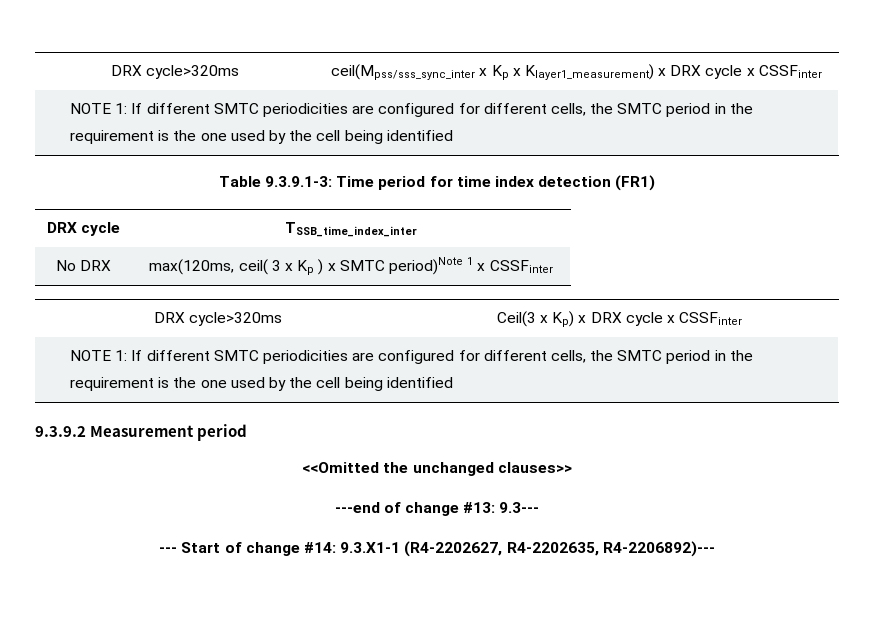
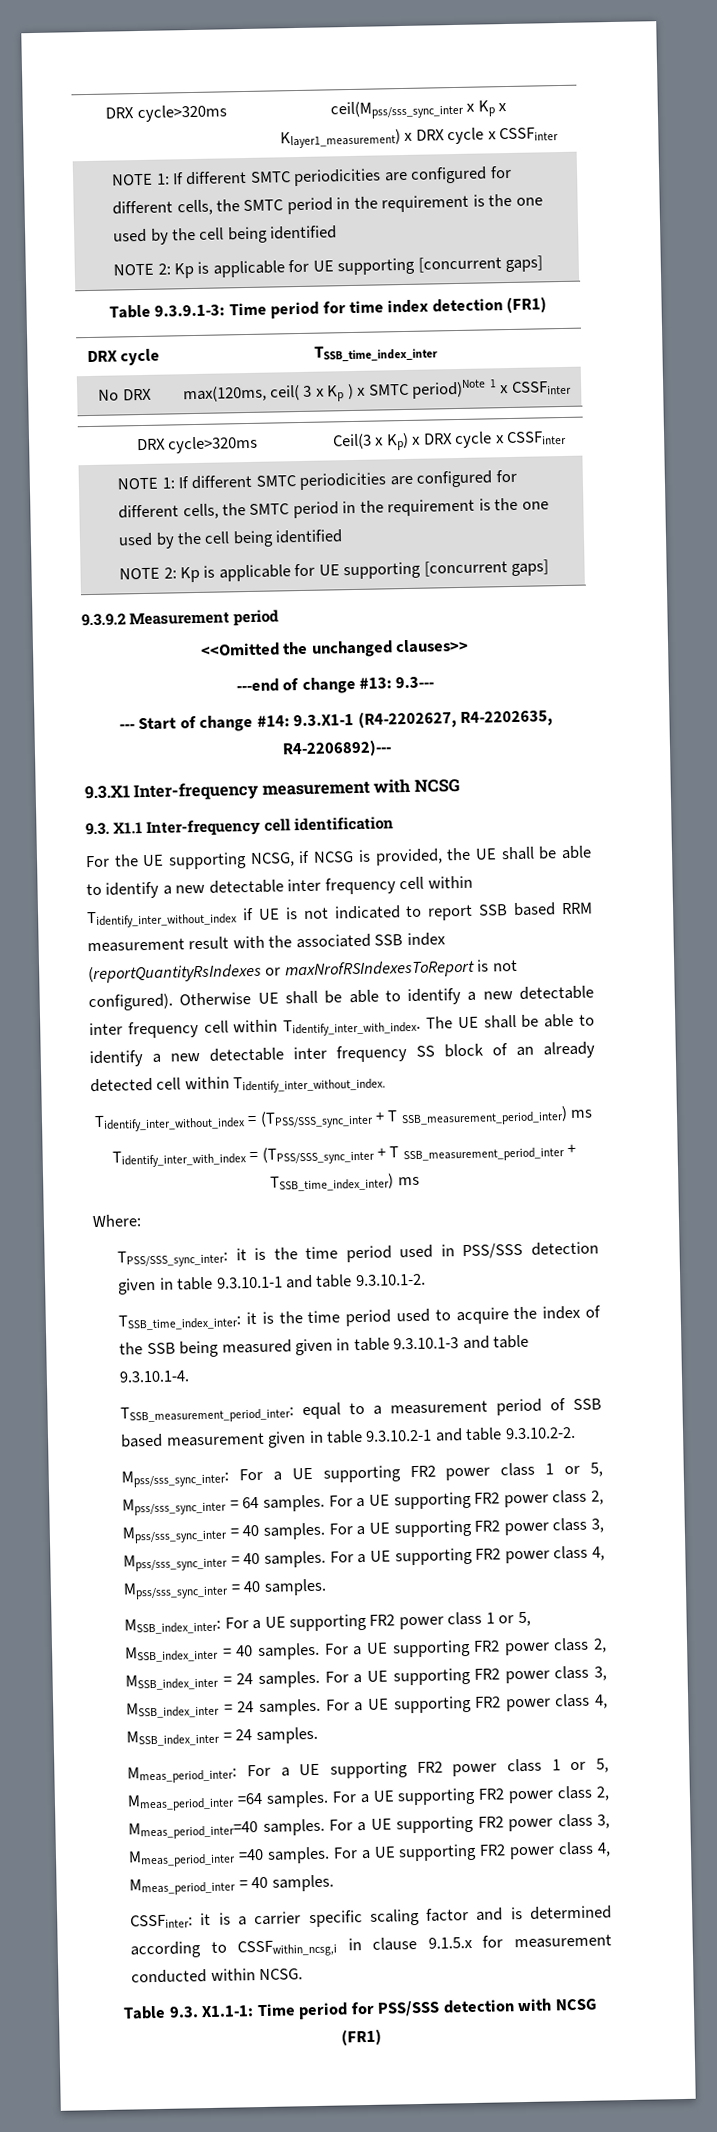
(453, 135) none -> [113,255,544,279] // NOTE 2: Kp is applicable for UE supporting [concurrent gaps]
(453, 382) none -> [119,559,550,583] // NOTE 2: Kp is applicable for UE supporting [concurrent gaps]
(715, 549) none -> [84,778,460,802] [85,816,395,837] [85,845,592,870] [86,875,473,899] [87,902,593,929] [87,932,446,953] [88,959,518,984] [88,985,595,1012] [89,1013,596,1039] [89,1041,595,1068] [90,1074,387,1094] [93,1106,594,1133] [111,1143,577,1168] [270,1173,420,1192] [92,1214,142,1228] [117,1241,599,1268] [118,1273,426,1295] [118,1305,601,1331] [119,1334,530,1358] [119,1370,190,1383] [120,1398,602,1424] [120,1426,576,1448] [121,1462,603,1488] [122,1489,604,1516] [122,1517,604,1544] [123,1545,605,1572] [123,1578,327,1600] [124,1611,531,1635] [125,1637,607,1663] [125,1665,607,1691] [126,1693,608,1719] [126,1726,318,1747] [127,1758,609,1784] [127,1785,610,1812] [128,1813,611,1840] [128,1841,611,1868] [129,1874,334,1896] [130,1905,612,1929] [130,1934,612,1959] [131,1968,304,1984] [123,1998,597,2020] [340,2028,382,2046] // 9.3.X1 Inter-frequency measurement with NCSG // 9.3. X1.1 Inter-frequency cell identification // For the UE supporting NCSG, if NCSG is provided, the UE shall be able to identify a new detectable inter frequency cell within Tidentify_inter_without_index if UE is not indicated to report SSB based RRM measurement result with the associated SSB index (reportQuantityRsIndexes or maxNrofRSIndexesToReport is not configured). Otherwise UE shall be able to identify a new detectable inter frequency cell within Tidentify_inter_with_index. The UE shall be able to identify a new detectable inter frequency SS block of an already detected cell within Tidentify_inter_without_index. // Tidentify_inter_without_index = (TPSS/SSS_sync_inter + T SSB_measurement_period_inter) ms // Tidentify_inter_with_index = (TPSS/SSS_sync_inter + T SSB_measurement_period_inter + TSSB_time_index_inter) ms // Where: // TPSS/SSS_sync_inter: it is the time period used in PSS/SSS detection given in table 9.3.10.1-1 and table 9.3.10.1-2. // TSSB_time_index_inter: it is the time period used to acquire the index of the SSB being measured given in table 9.3.10.1-3 and table 9.3.10.1-4. // TSSB_measurement_period_inter: equal to a measurement period of SSB based measurement given in table 9.3.10.2-1 and table 9.3.10.2-2. // Mpss/sss_sync_inter: For a UE supporting FR2 power class 1 or 5, Mpss/sss_sync_inter = 64 samples. For a UE supporting FR2 power class 2, Mpss/sss_sync_inter = 40 samples. For a UE supporting FR2 power class 3, Mpss/sss_sync_inter = 40 samples. For a UE supporting FR2 power class 4, Mpss/sss_sync_inter = 40 samples. // MSSB_index_inter: For a UE supporting FR2 power class 1 or 5, MSSB_index_inter = 40 samples. For a UE supporting FR2 power class 2, MSSB_index_inter = 24 samples. For a UE supporting FR2 power class 3, MSSB_index_inter = 24 samples. For a UE supporting FR2 power class 4, MSSB_index_inter = 24 samples. // Mmeas_period_inter: For a UE supporting FR2 power class 1 or 5, Mmeas_period_inter =64 samples. For a UE supporting FR2 power class 2, Mmeas_period_inter=40 samples. For a UE supporting FR2 power class 3, Mmeas_period_inter =40 samples. For a UE supporting FR2 power class 4, Mmeas_period_inter = 40 samples. // CSSFinter: it is a carrier specific scaling factor and is determined according to CSSFwithin_ncsg,i in clause 9.1.5.x for measurement conducted within NCSG. // Table 9.3. X1.1-1: Time period for PSS/SSS detection with NCSG (FR1)

